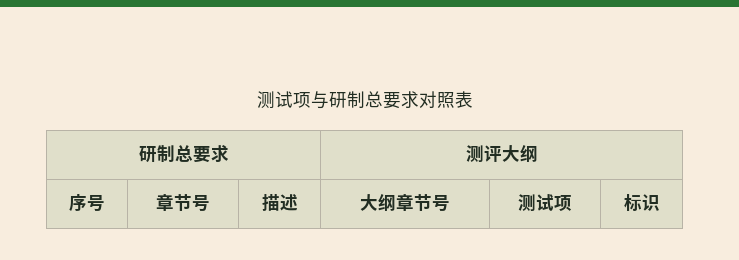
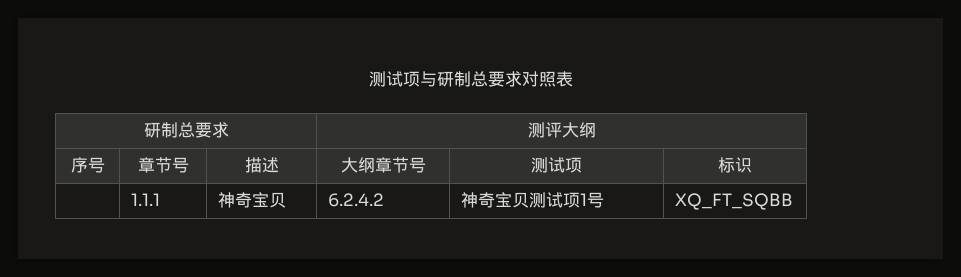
(660, 202) none -> [130,193,160,206] [217,192,286,208] [327,193,384,207] [460,192,604,208] [674,193,793,210] // | 1.1.1 | 神奇宝贝 | 6.2.4.2 | 神奇宝贝测试项1号 | XQ_FT_SQBB

